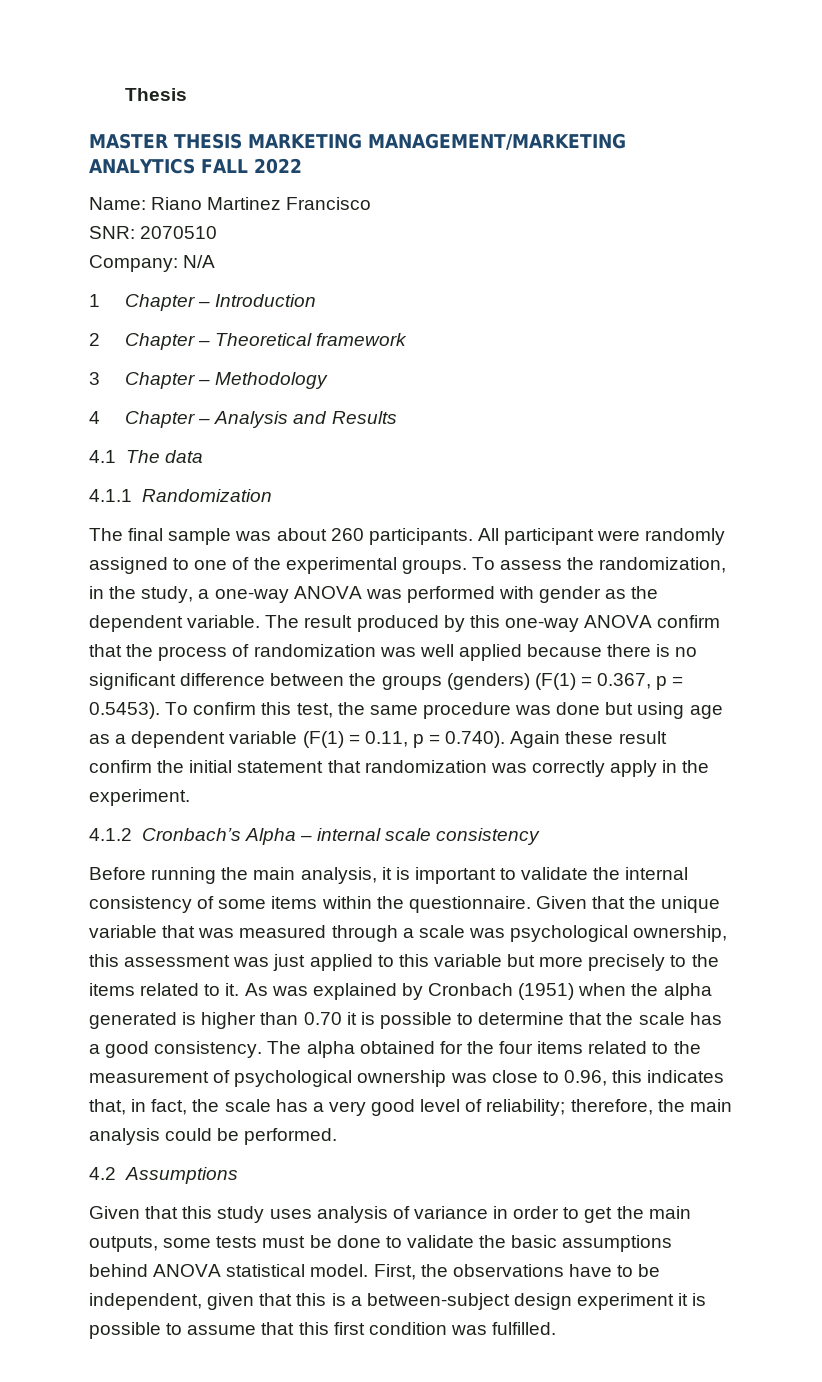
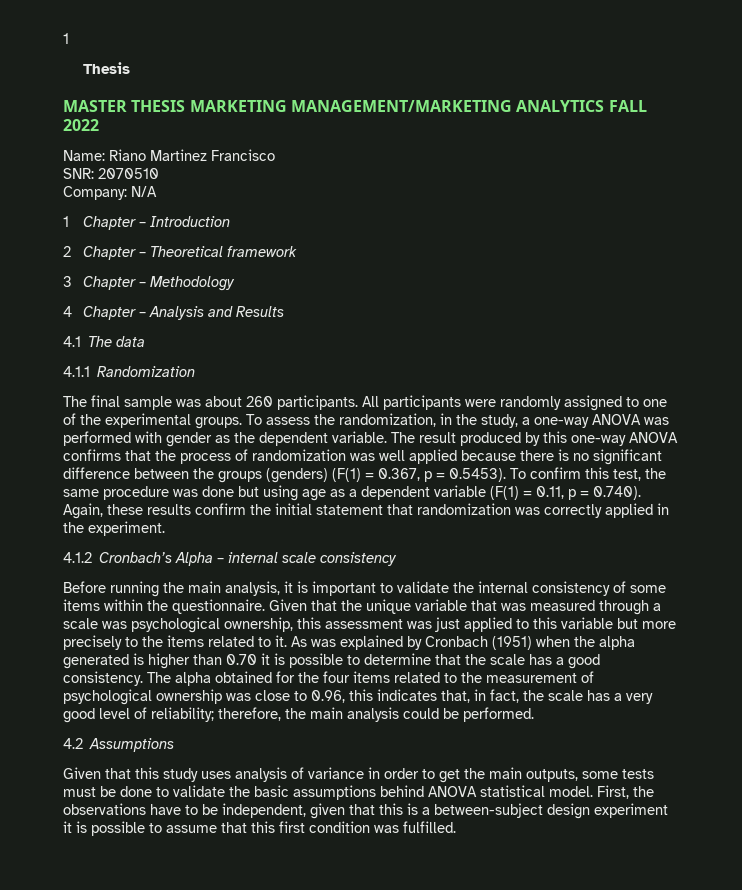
(125, 94) none -> [63,33,69,44] 1 //
[504,528,595,545] participant -> [383,395,461,410] participants
[657,615,721,628] confirm -> [63,449,121,461] confirms
[510,731,667,748] Again these result -> [63,503,191,519] Again, these results
[610,760,658,777] apply -> [605,503,653,518] applied

